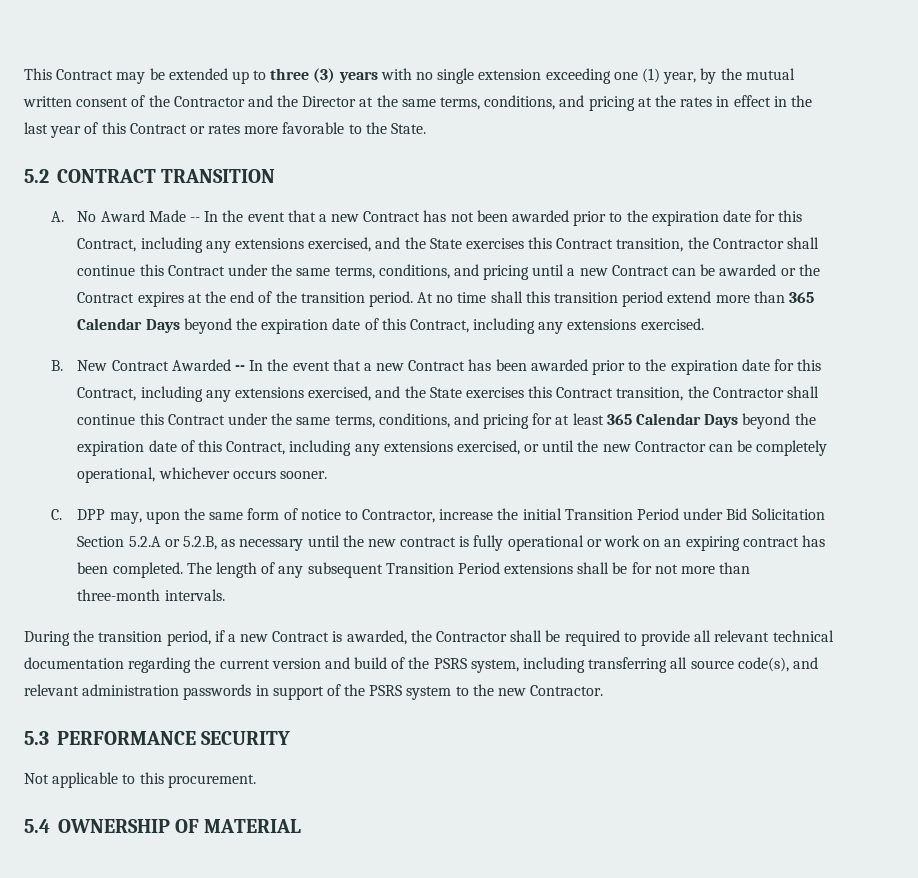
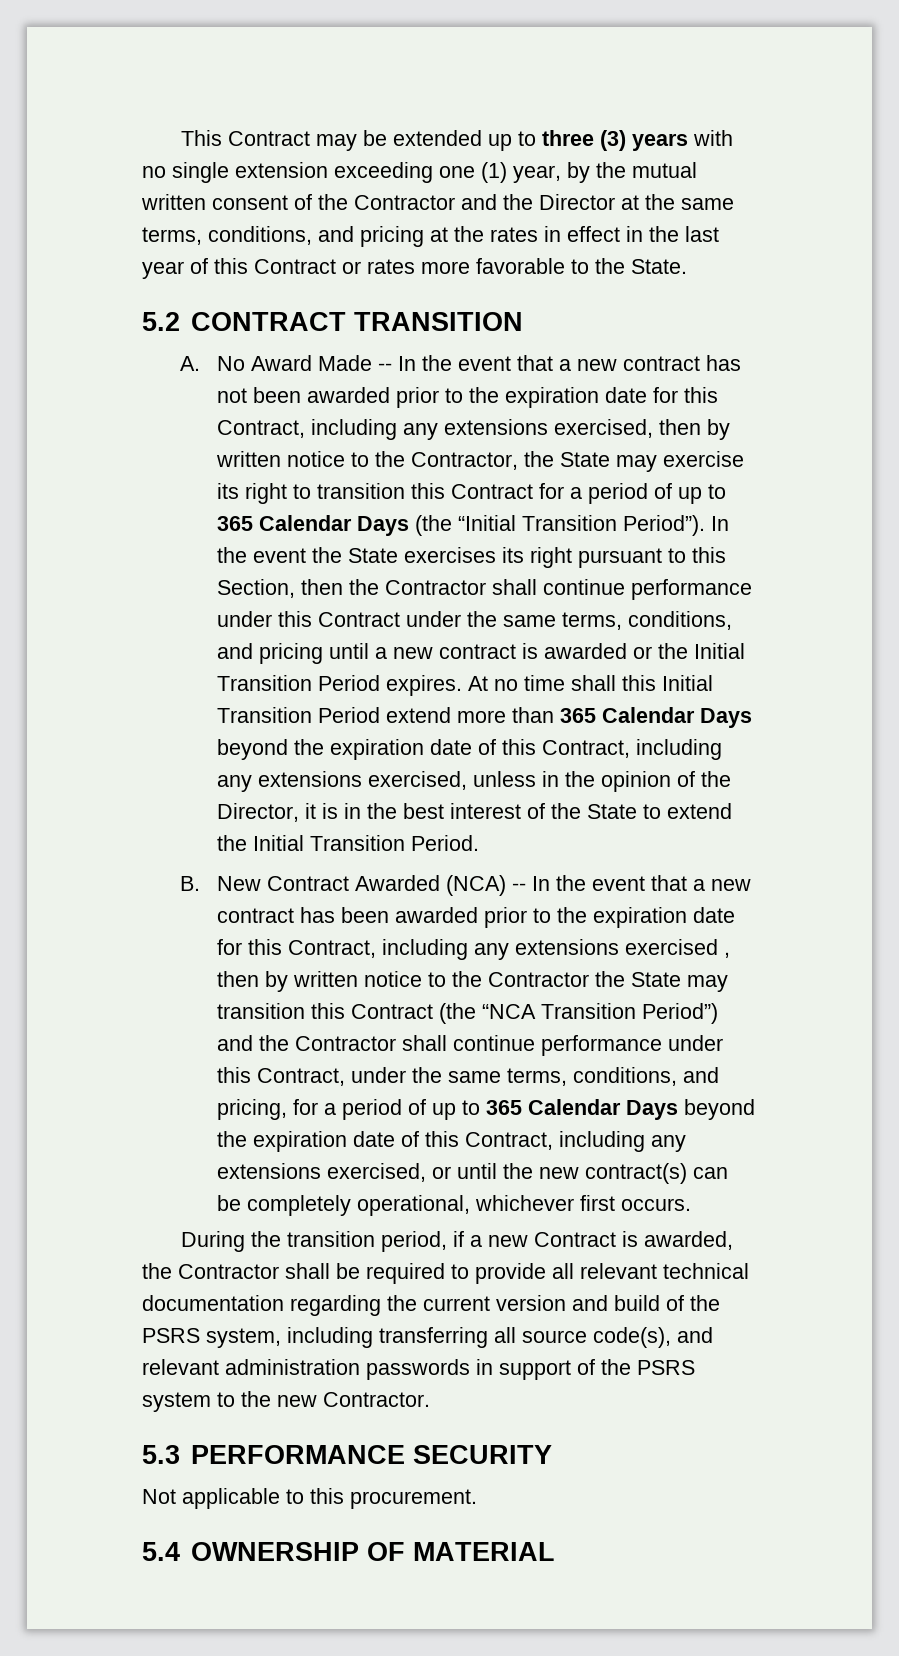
[363,211,421,222] Contract -> [623,356,701,371] contract
[375,237,820,252] [77,265,136,276] and the State exercises this Contract transition, the Contractor shall continue -> [659,419,731,440] [216,451,745,472] [217,483,727,504] [217,515,730,536] [217,547,727,568] [217,579,753,600] [217,611,273,627] then by written notice to the Contractor, the State may exercise its right to transition this Contract for a period of up to 365 Calendar Days (the “Initial Transition Period”). In the event the State exercises its right pursuant to this Section, then the Contractor shall continue performance under
[611,264,820,276] [77,291,413,307] Contract can be awarded or the Contract expires at the end of the transition period. -> [439,643,746,659] [217,675,463,696] contract is awarded or the Initial Transition Period expires.
[554,291,664,307] transition period -> [662,675,714,691] [217,707,381,723] Initial Transition Period
[640,318,704,330] exercised. -> [368,771,732,792] [217,803,733,822] [217,835,480,851] exercised, unless in the opinion of the Director, it is in the best interest of the State to extend the Initial Transition Period.
[234,359,466,371] -- In the event that a new Contract -> [446,875,752,896] [217,908,295,923] (NCA) -- In the event that a new contract
[308,386,820,401] [77,413,604,429] exercised, and the State exercises this Contract transition, the Contractor shall continue this Contract under the same terms, conditions, and pricing for at least -> [625,939,731,958] [217,971,729,992] [217,1003,719,1024] [217,1035,724,1056] [217,1067,720,1086] [217,1099,481,1120] exercised , then by written notice to the Contractor the State may transition this Contract (the “NCA Transition Period”) and the Contractor shall continue performance under this Contract, under the same terms, conditions, and pricing, for a period of up to
[634,441,706,452] Contractor -> [585,1163,688,1184] contract(s)
[232,470,327,479] [50,508,825,524] [77,535,825,551] [77,562,751,578] [77,589,225,601] occurs sooner. // C. DPP may, upon the same form of notice to Contractor, increase the initial Transition Period under Bid Solicitation Section 5.2.A or 5.2.B, as necessary until the new contract is fully operational or work on an expiring contract has been completed. The length of any subsequent Transition Period extensions shall be for not more than three-month intervals. -> [580,1195,692,1211] first occurs.

